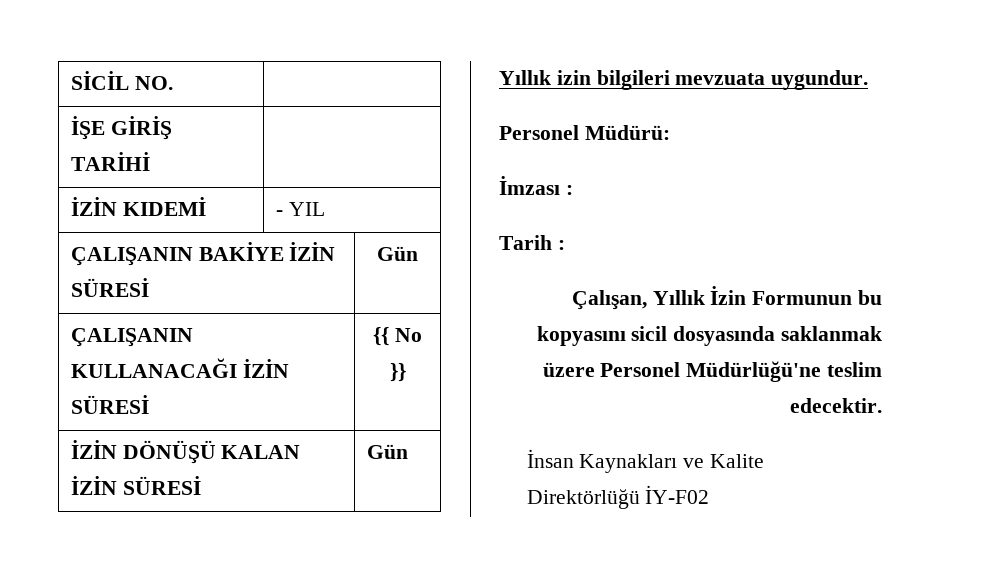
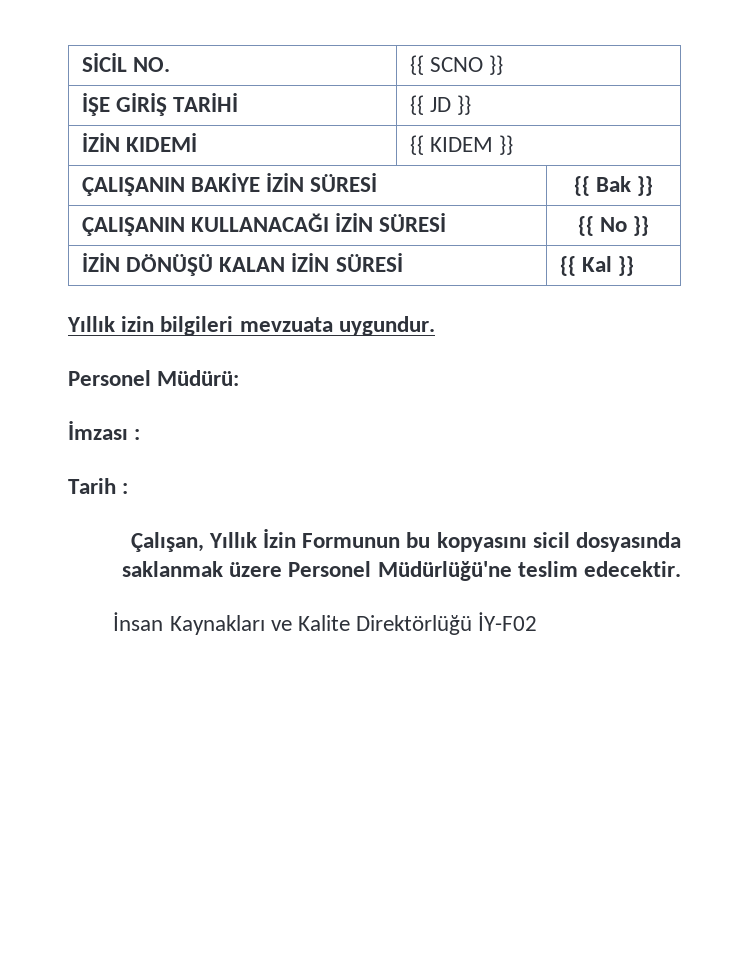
(173, 83) none -> [409,55,504,75] {{ SCNO }}
(150, 161) none -> [409,95,472,115] {{ JD }}
[275,202,325,216] - YIL -> [409,135,514,155] {{ KIDEM }}
[377,246,418,261] Gün -> [573,176,654,196] {{ Bak }}
[366,444,408,459] Gün -> [559,256,635,276] {{ Kal }}

